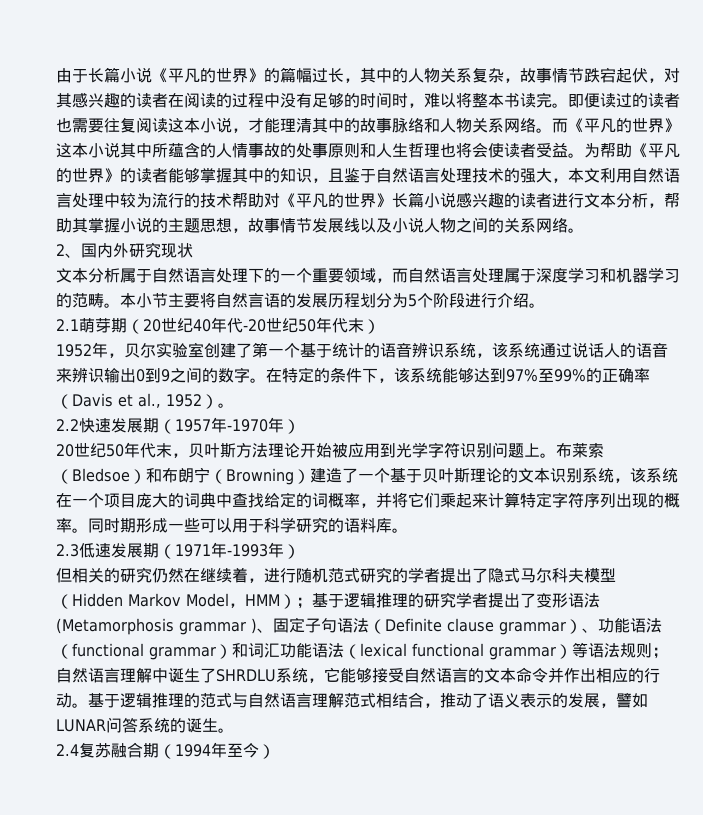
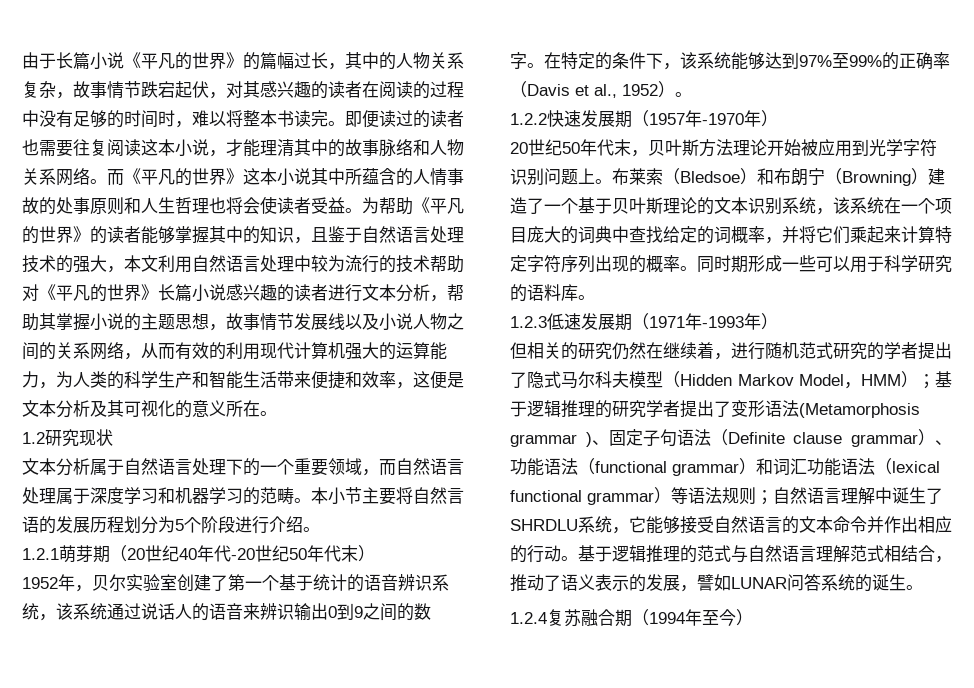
[568,228,584,233] [56,243,129,258] 。 // 2、国内外 -> [124,342,447,360] [22,371,464,389] [22,400,277,418] [22,432,45,444] ，从而有效的利用现代计算机强大的运算能力，为人类的科学生产和智能生活带来便捷和效率，这便是文本分析及其可视化的意义所在。 // 1.2
[56,319,79,331] 2.1 -> [22,548,59,560] 1.2.1
[56,419,79,431] 2.2 -> [510,113,547,125] 1.2.2
[56,544,79,557] 2.3 -> [510,316,547,328] 1.2.3
[56,744,79,756] 2.4 -> [510,612,547,624] 1.2.4

